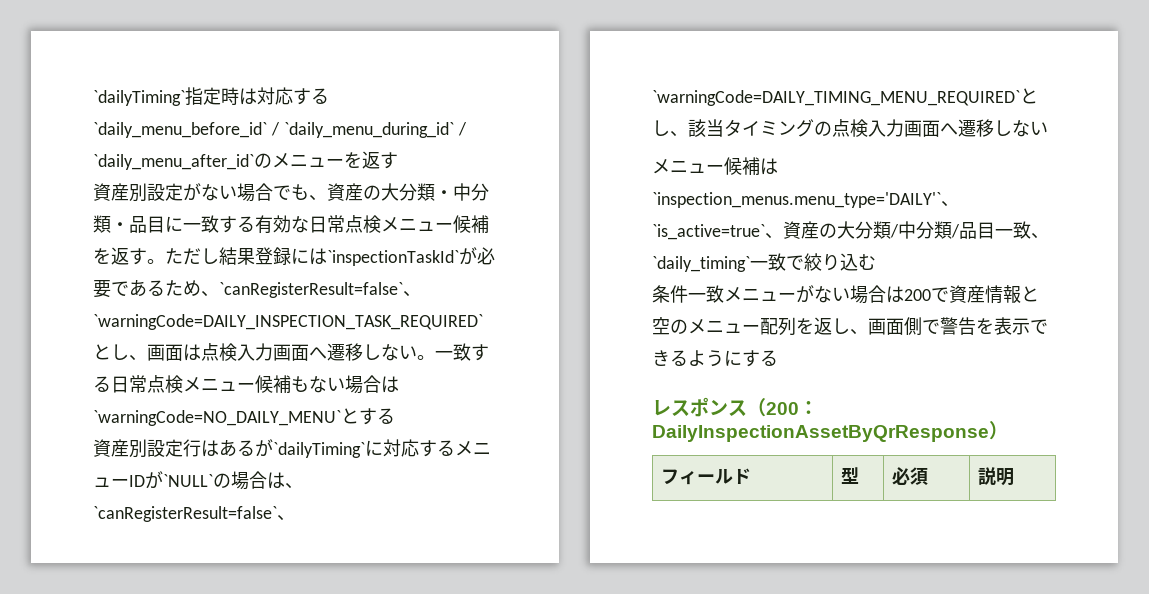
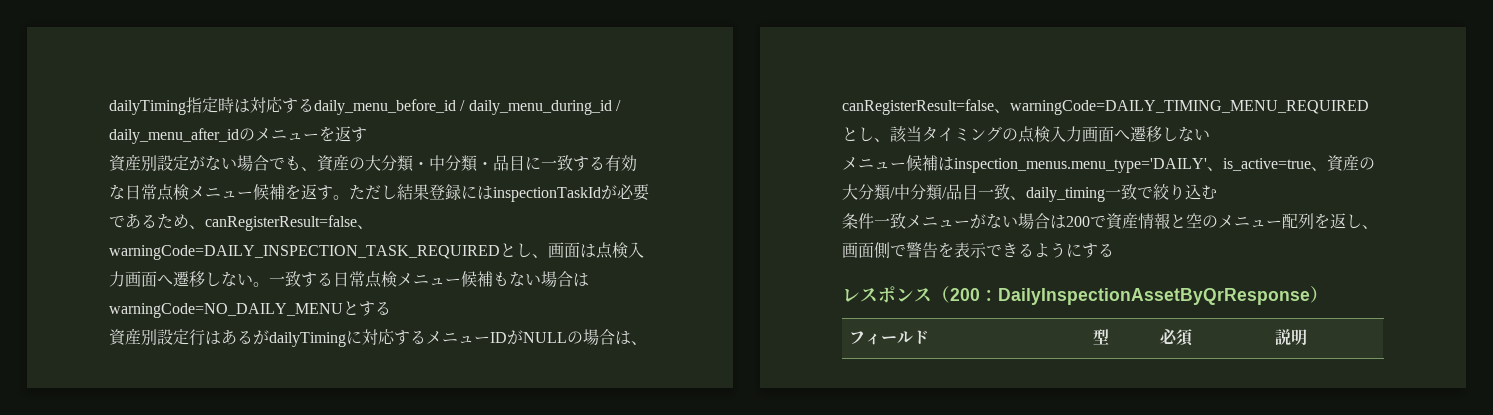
[93,90,185,106] `dailyTiming` -> [109,100,186,115] dailyTiming
[93,122,467,138] [93,154,254,170] `daily_menu_before_id` / `daily_menu_during_id` / `daily_menu_after_id` -> [314,99,621,115] [109,128,239,144] daily_menu_before_id / daily_menu_during_id / daily_menu_after_id
[327,250,459,266] `inspectionTaskId` -> [493,187,601,202] inspectionTaskId
[219,282,421,298] [93,314,483,330] `canRegisterResult=false`、`warningCode=DAILY_INSPECTION_TASK_REQUIRED` -> [205,215,373,231] [109,245,500,260] canRegisterResult=false、warningCode=DAILY_INSPECTION_TASK_REQUIRED
[93,410,341,426] `warningCode=NO_DAILY_MENU` -> [109,303,343,318] warningCode=NO_DAILY_MENU
[273,442,365,458] `dailyTiming` -> [269,332,346,347] dailyTiming
[163,474,213,487] `NULL` -> [523,332,567,343] NULL
[93,506,295,522] [652,90,1020,106] `canRegisterResult=false`、`warningCode=DAILY_TIMING_MENU_REQUIRED` -> [842,99,1369,115] canRegisterResult=false、warningCode=DAILY_TIMING_MENU_REQUIRED
[652,192,959,208] [652,224,765,240] `inspection_menus.menu_type='DAILY'`、`is_active=true` -> [954,158,1311,173] inspection_menus.menu_type='DAILY'、is_active=true
[652,256,750,272] `daily_timing` -> [1026,187,1105,202] daily_timing

